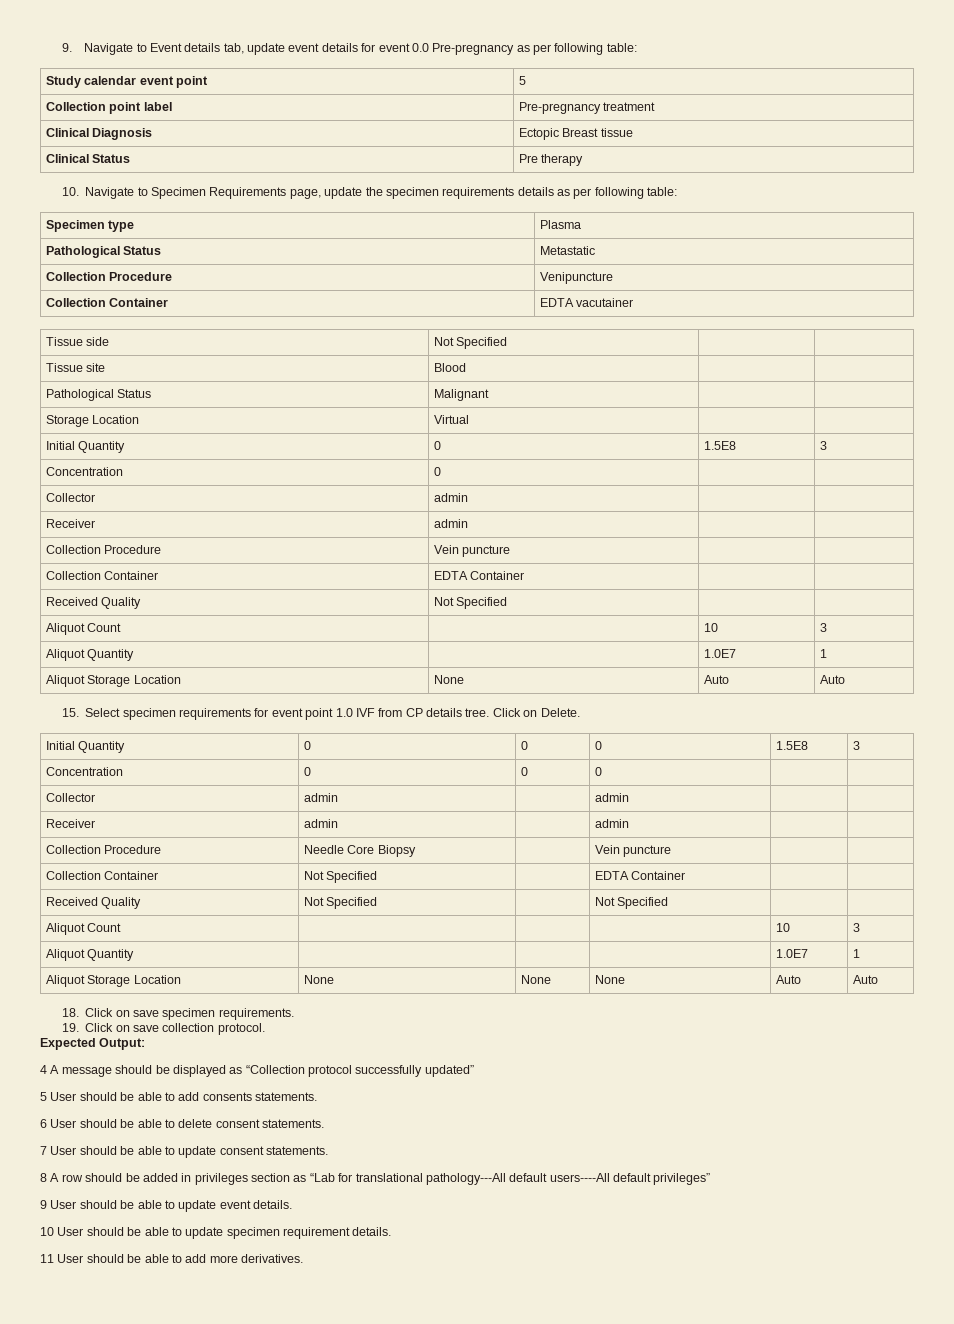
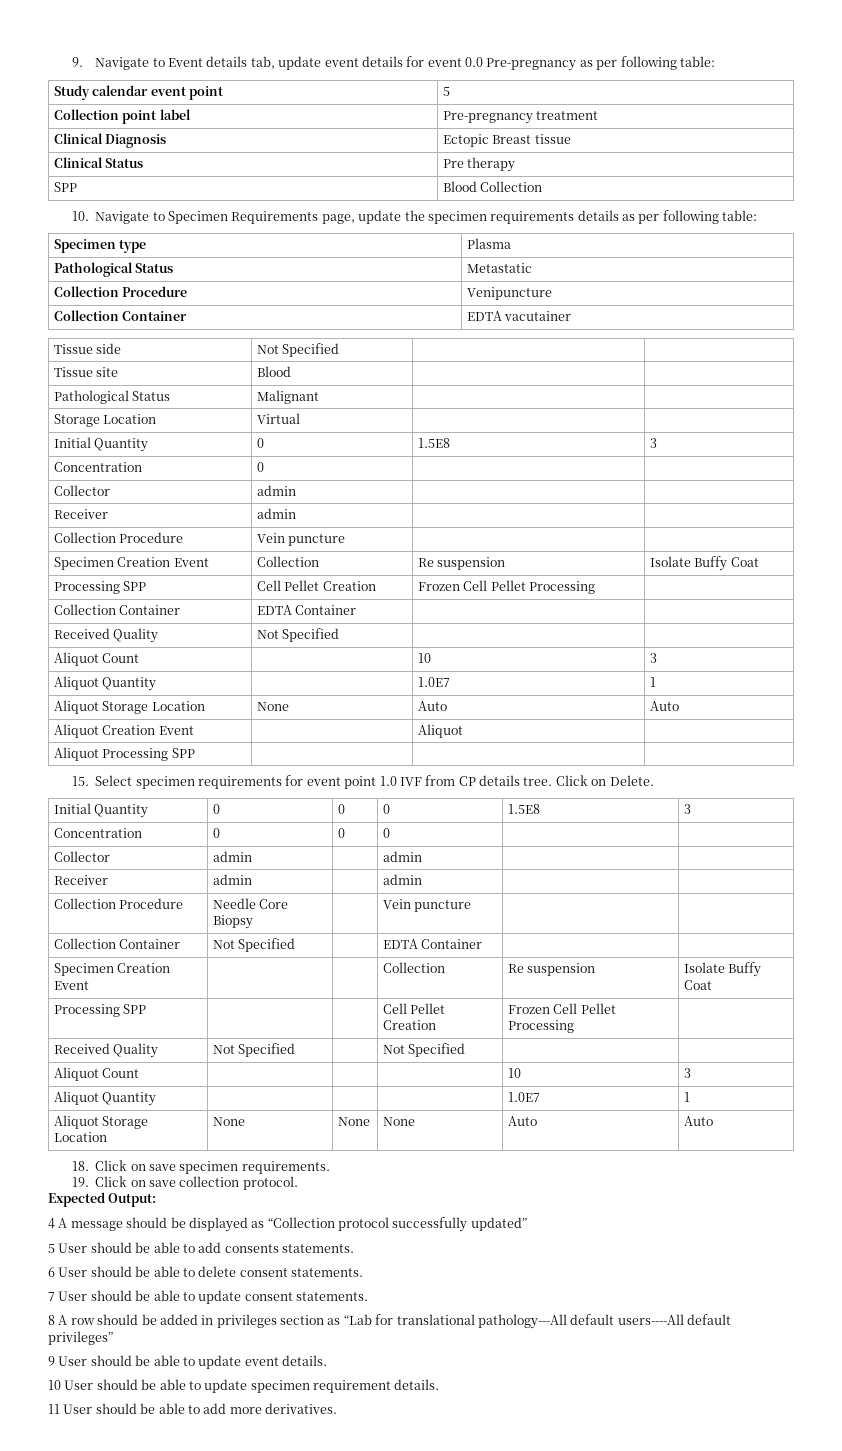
(584, 160) none -> [53,182,77,192] [442,181,543,192] // SPP | Blood Collection
(511, 551) none -> [53,557,209,570] [256,556,319,567] [417,557,506,570] [649,556,759,571] [53,581,147,594] [256,580,376,591] [417,580,596,594] // Specimen Creation Event | Collection | Re suspension | Isolate Buffy Coat // Processing SPP | Cell Pellet Creation | Frozen Cell Pellet Processing |
(845, 679) none -> [53,724,194,738] [417,724,463,738] [53,747,195,761] // Aliquot Creation Event | | Aliquot | // Aliquot Processing SPP | | |
(686, 875) none -> [53,963,171,976] [53,981,89,990] [382,962,445,973] [507,963,596,976] [683,962,762,977] [683,980,712,990] [53,1004,147,1017] [382,1003,446,1014] [382,1020,436,1030] [507,1003,616,1014] [507,1020,574,1033] // Specimen Creation Event | | | Collection | Re suspension | Isolate Buffy Coat // Processing SPP | | | Cell Pellet Creation | Frozen Cell Pellet Processing |

